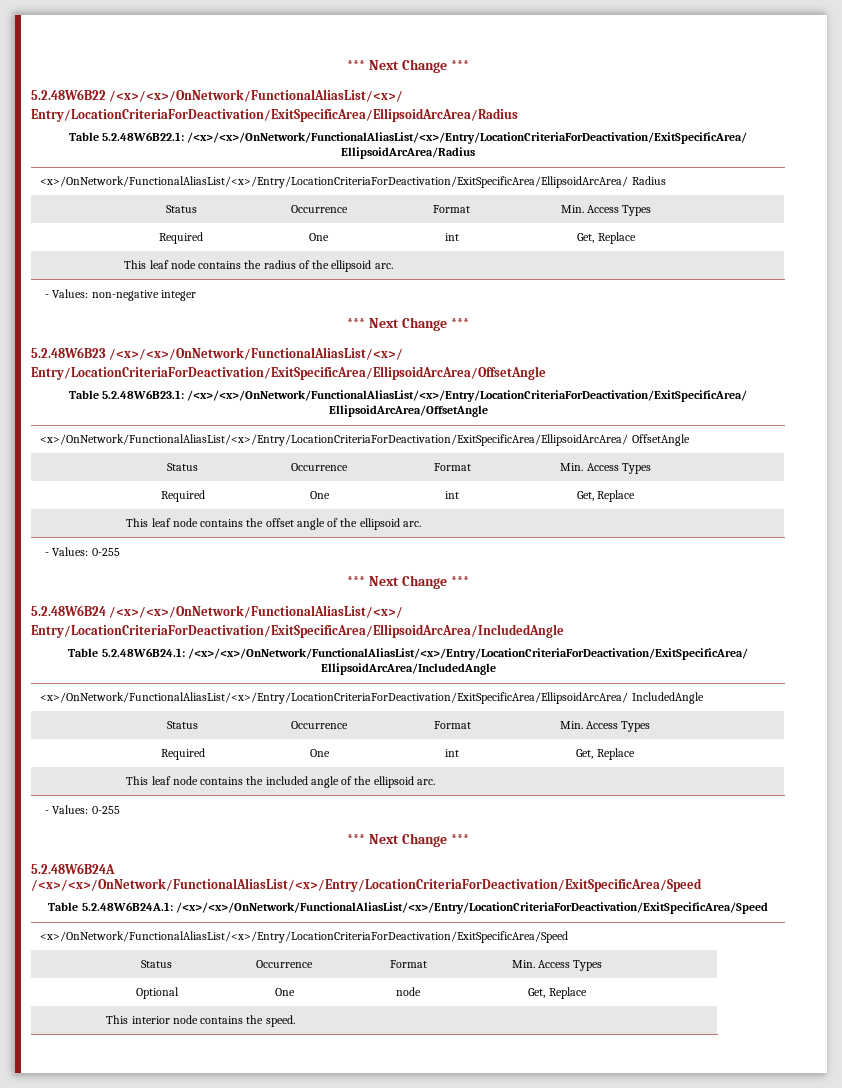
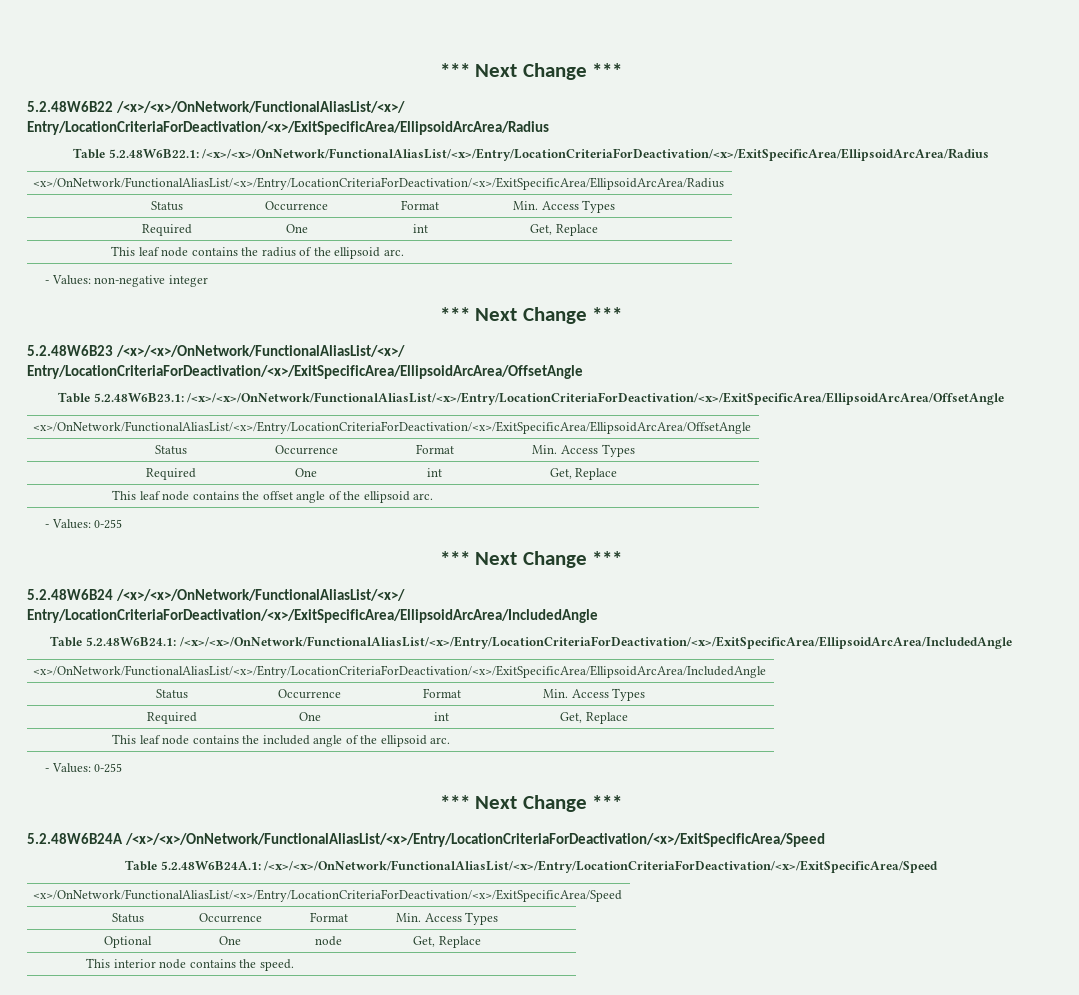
[31,108,518,122] Entry/LocationCriteriaForDeactivation/ExitSpecificArea/EllipsoidArcArea/Radius -> [27,121,549,135] Entry/LocationCriteriaForDeactivation/<x>/ExitSpecificArea/EllipsoidArcArea/Radius
[187,132,748,144] [341,147,475,159] [40,176,666,188] /<x>/<x>/OnNetwork/FunctionalAliasList/<x>/Entry/LocationCriteriaForDeactivation/ExitSpecificArea/ EllipsoidArcArea/Radius // <x>/OnNetwork/FunctionalAliasList/<x>/Entry/LocationCriteriaForDeactivation/ExitSpecificArea/EllipsoidArcArea/ Radius -> [202,148,990,161] [33,177,725,190] /<x>/<x>/OnNetwork/FunctionalAliasList/<x>/Entry/LocationCriteriaForDeactivation/<x>/ExitSpecificArea/EllipsoidArcArea/Radius // <x>/OnNetwork/FunctionalAliasList/<x>/Entry/LocationCriteriaForDeactivation/<x>/ExitSpecificArea/EllipsoidArcArea/Radius
[31,366,546,380] Entry/LocationCriteriaForDeactivation/ExitSpecificArea/EllipsoidArcArea/OffsetAngle -> [27,365,583,379] Entry/LocationCriteriaForDeactivation/<x>/ExitSpecificArea/EllipsoidArcArea/OffsetAngle
[187,390,748,402] [328,405,488,417] [40,434,690,446] /<x>/<x>/OnNetwork/FunctionalAliasList/<x>/Entry/LocationCriteriaForDeactivation/ExitSpecificArea/ EllipsoidArcArea/OffsetAngle // <x>/OnNetwork/FunctionalAliasList/<x>/Entry/LocationCriteriaForDeactivation/ExitSpecificArea/EllipsoidArcArea/ OffsetAngle -> [187,392,1005,405] [33,421,752,434] /<x>/<x>/OnNetwork/FunctionalAliasList/<x>/Entry/LocationCriteriaForDeactivation/<x>/ExitSpecificArea/EllipsoidArcArea/OffsetAngle // <x>/OnNetwork/FunctionalAliasList/<x>/Entry/LocationCriteriaForDeactivation/<x>/ExitSpecificArea/EllipsoidArcArea/OffsetAngle
[31,624,564,638] Entry/LocationCriteriaForDeactivation/ExitSpecificArea/EllipsoidArcArea/IncludedAngle -> [27,609,598,623] Entry/LocationCriteriaForDeactivation/<x>/ExitSpecificArea/EllipsoidArcArea/IncludedAngle
[187,648,748,660] [320,663,496,675] [40,692,704,704] /<x>/<x>/OnNetwork/FunctionalAliasList/<x>/Entry/LocationCriteriaForDeactivation/ExitSpecificArea/ EllipsoidArcArea/IncludedAngle // <x>/OnNetwork/FunctionalAliasList/<x>/Entry/LocationCriteriaForDeactivation/ExitSpecificArea/EllipsoidArcArea/ IncludedAngle -> [179,636,1012,649] [33,665,767,678] /<x>/<x>/OnNetwork/FunctionalAliasList/<x>/Entry/LocationCriteriaForDeactivation/<x>/ExitSpecificArea/EllipsoidArcArea/IncludedAngle // <x>/OnNetwork/FunctionalAliasList/<x>/Entry/LocationCriteriaForDeactivation/<x>/ExitSpecificArea/EllipsoidArcArea/IncludedAngle
[31,878,702,892] /<x>/<x>/OnNetwork/FunctionalAliasList/<x>/Entry/LocationCriteriaForDeactivation/ExitSpecificArea/Speed -> [125,833,826,847] /<x>/<x>/OnNetwork/FunctionalAliasList/<x>/Entry/LocationCriteriaForDeactivation/<x>/ExitSpecificArea/Speed
[175,902,768,914] [40,931,569,943] /<x>/<x>/OnNetwork/FunctionalAliasList/<x>/Entry/LocationCriteriaForDeactivation/ExitSpecificArea/Speed // <x>/OnNetwork/FunctionalAliasList/<x>/Entry/LocationCriteriaForDeactivation/ExitSpecificArea/Speed -> [264,860,939,873] [33,889,623,902] /<x>/<x>/OnNetwork/FunctionalAliasList/<x>/Entry/LocationCriteriaForDeactivation/<x>/ExitSpecificArea/Speed // <x>/OnNetwork/FunctionalAliasList/<x>/Entry/LocationCriteriaForDeactivation/<x>/ExitSpecificArea/Speed

